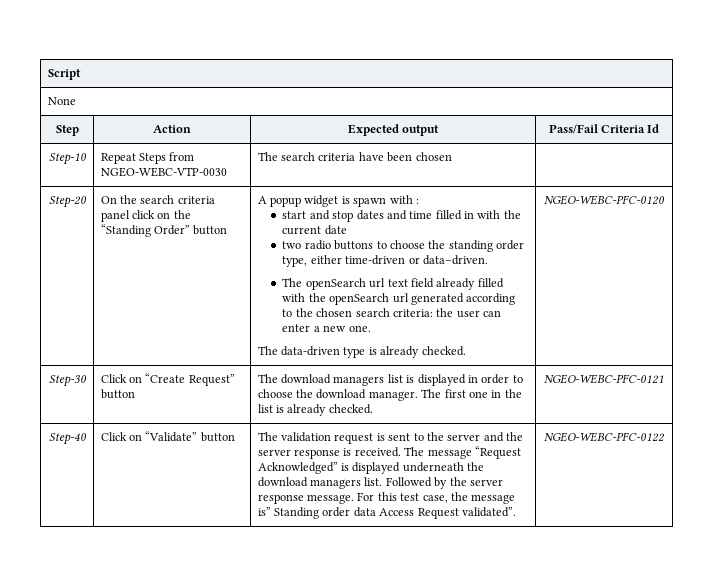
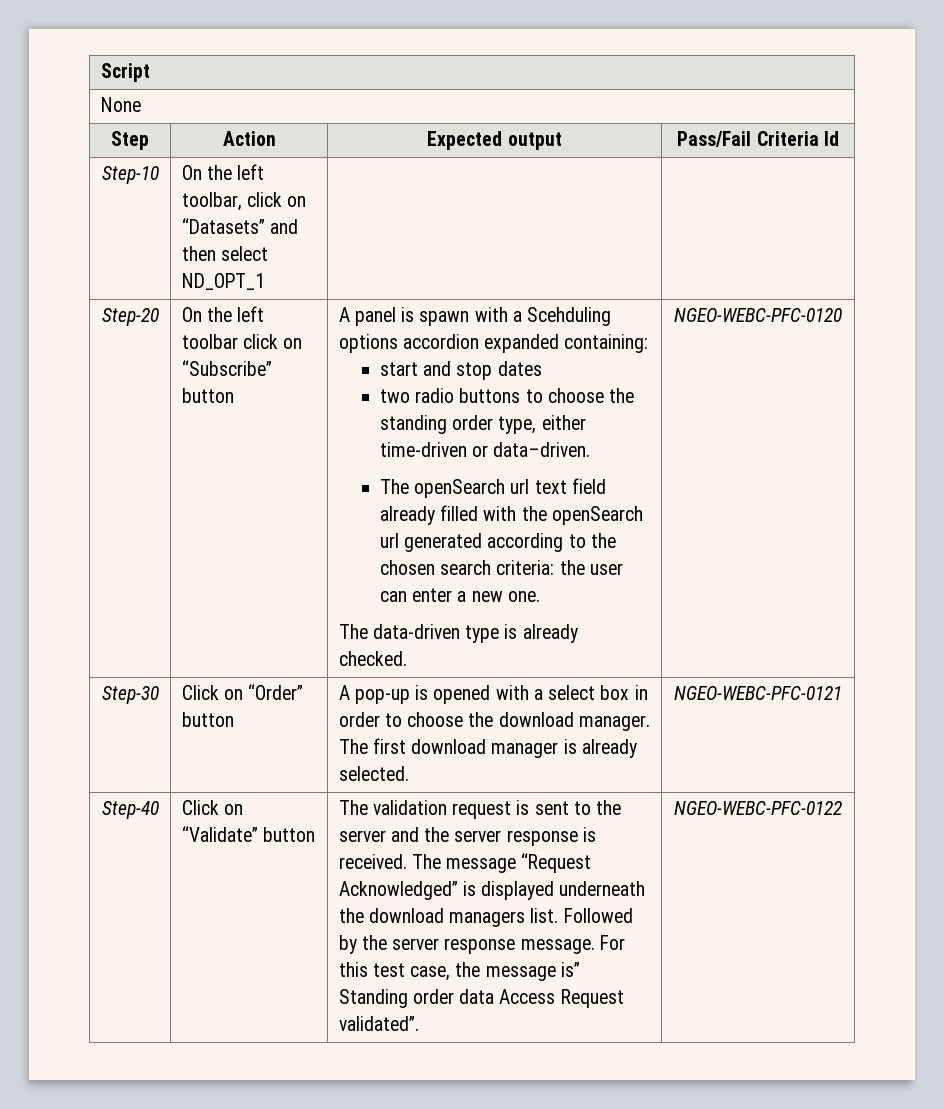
[100,152,195,164] [100,167,227,177] [257,152,452,162] [48,196,87,208] [100,195,215,204] [100,210,191,222] [100,224,228,237] [257,195,339,207] Repeat Steps from NGEO-WEBC-VTP-0030 | The search criteria have been chosen | // Step-20 | On the search criteria panel click on the “Standing Order” button | A popup widget -> [181,164,265,180] [181,192,307,211] [181,218,298,234] [181,246,268,261] [181,273,265,290] [101,308,159,326] [181,306,265,322] [181,334,303,349] [181,360,272,376] [181,388,234,403] [338,307,396,326] On the left toolbar, click on “Datasets” and then select ND_OPT_1 | | // Step-20 | On the left toolbar click on “Subscribe” button | A panel
[415,199,419,204] [282,210,521,222] [282,225,347,235] : // start and stop dates and time filled in with the current date -> [512,307,612,326] [338,334,649,353] [379,361,542,380] a Scehduling options accordion expanded containing: // start and stop dates
[145,373,235,386] [100,389,135,399] [257,374,466,386] “Create Request” button | The download managers list is displayed -> [248,684,304,700] [181,712,234,727] [338,685,630,704] “Order” button | A pop-up is opened with a select box
[468,389,522,398] [257,404,373,416] one in the list is already checked. -> [411,739,637,758] [338,766,409,781] download manager is already selected.

